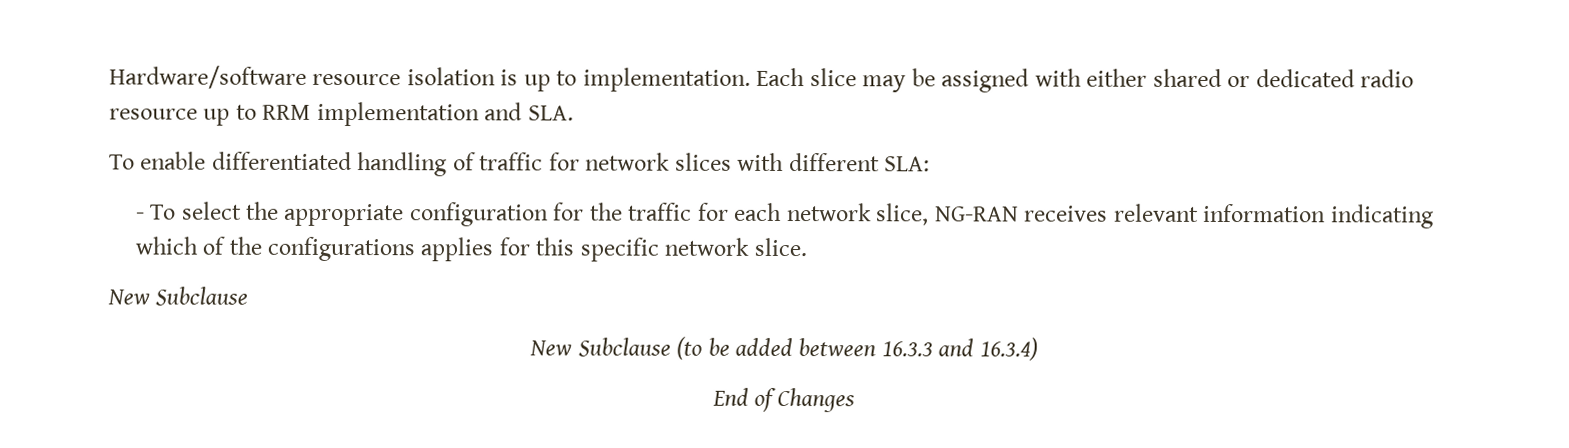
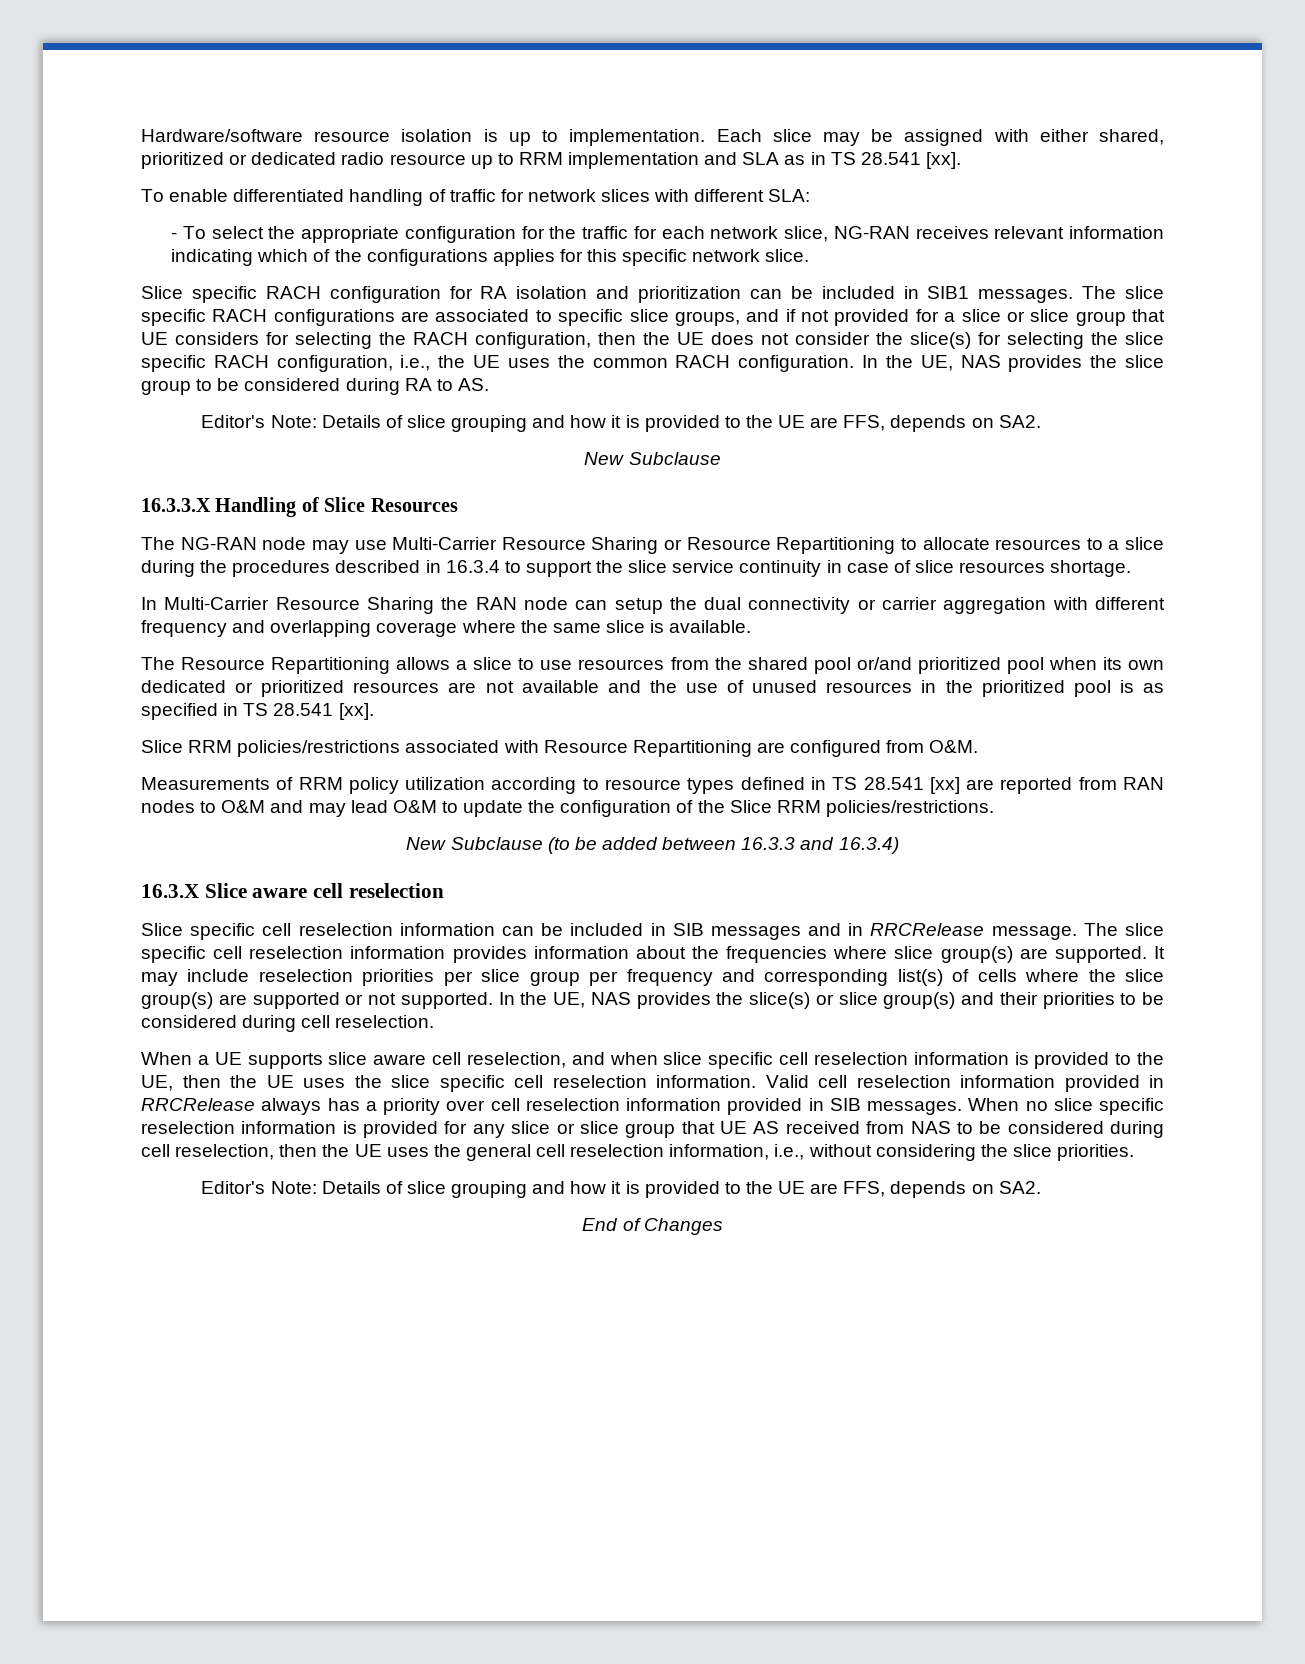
[1152,68,1222,87] shared -> [1098,129,1164,145] [141,152,224,169] shared, prioritized
[527,105,574,121] SLA. -> [742,152,961,169] SLA as in TS 28.541 [xx].
[107,286,249,306] New Subclause -> [141,286,1164,303] [141,309,1165,326] [141,332,1164,349] [141,355,1165,372] [141,378,489,395] [201,415,1041,432] [584,452,721,465] [141,497,458,517] [141,537,1164,554] [141,560,1132,577] [141,597,1165,614] [141,620,752,637] [141,657,1164,674] [141,680,1164,697] [141,703,374,720] [141,740,979,757] [141,777,1164,794] [141,800,994,817] Slice specific RACH configuration for RA isolation and prioritization can be included in SIB1 messages. The slice specific RACH configurations are associated to specific slice groups, and if not provided for a slice or slice group that UE considers for selecting the RACH configuration, then the UE does not consider the slice(s) for selecting the slice specific RACH configuration, i.e., the UE uses the common RACH configuration. In the UE, NAS provides the slice group to be considered during RA to AS. // Editor's Note: Details of slice grouping and how it is provided to the UE are FFS, depends on SA2. // New Subclause // 16.3.3.X Handling of Slice Resources // The NG-RAN node may use Multi-Carrier Resource Sharing or Resource Repartitioning to allocate resources to a slice during the procedures described in 16.3.4 to support the slice service continuity in case of slice resources shortage. // In Multi-Carrier Resource Sharing the RAN node can setup the dual connectivity or carrier aggregation with different frequency and overlapping coverage where the same slice is available. // The Resource Repartitioning allows a slice to use resources from the shared pool or/and prioritized pool when its own dedicated or prioritized resources are not available and the use of unused resources in the prioritized pool is as specified in TS 28.541 [xx]. // Slice RRM policies/restrictions associated with Resource Repartitioning are configured from O&M. // Measurements of RRM policy utilization according to resource types defined in TS 28.541 [xx] are reported from RAN nodes to O&M and may lead O&M to update the configuration of the Slice RRM policies/restrictions.
(1038, 349) none -> [141,883,444,898] [141,923,1164,940] [141,946,1165,963] [141,969,1164,986] [141,992,1164,1009] [141,1015,435,1032] [141,1052,1165,1069] [141,1075,1164,1092] [141,1098,1164,1115] [141,1121,1164,1138] [141,1144,1135,1161] [201,1181,1041,1198] // 16.3.X Slice aware cell reselection // Slice specific cell reselection information can be included in SIB messages and in RRCRelease message. The slice specific cell reselection information provides information about the frequencies where slice group(s) are supported. It may include reselection priorities per slice group per frequency and corresponding list(s) of cells where the slice group(s) are supported or not supported. In the UE, NAS provides the slice(s) or slice group(s) and their priorities to be considered during cell reselection. // When a UE supports slice aware cell reselection, and when slice specific cell reselection information is provided to the UE, then the UE uses the slice specific cell reselection information. Valid cell reselection information provided in RRCRelease always has a priority over cell reselection information provided in SIB messages. When no slice specific reselection information is provided for any slice or slice group that UE AS received from NAS to be considered during cell reselection, then the UE uses the general cell reselection information, i.e., without considering the slice priorities. // Editor's Note: Details of slice grouping and how it is provided to the UE are FFS, depends on SA2.

